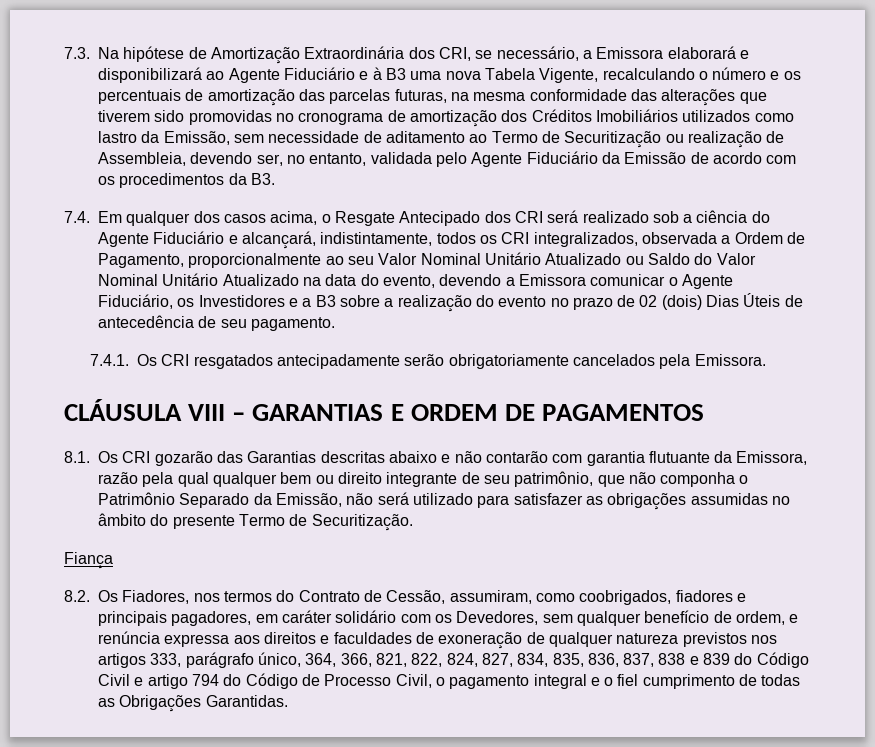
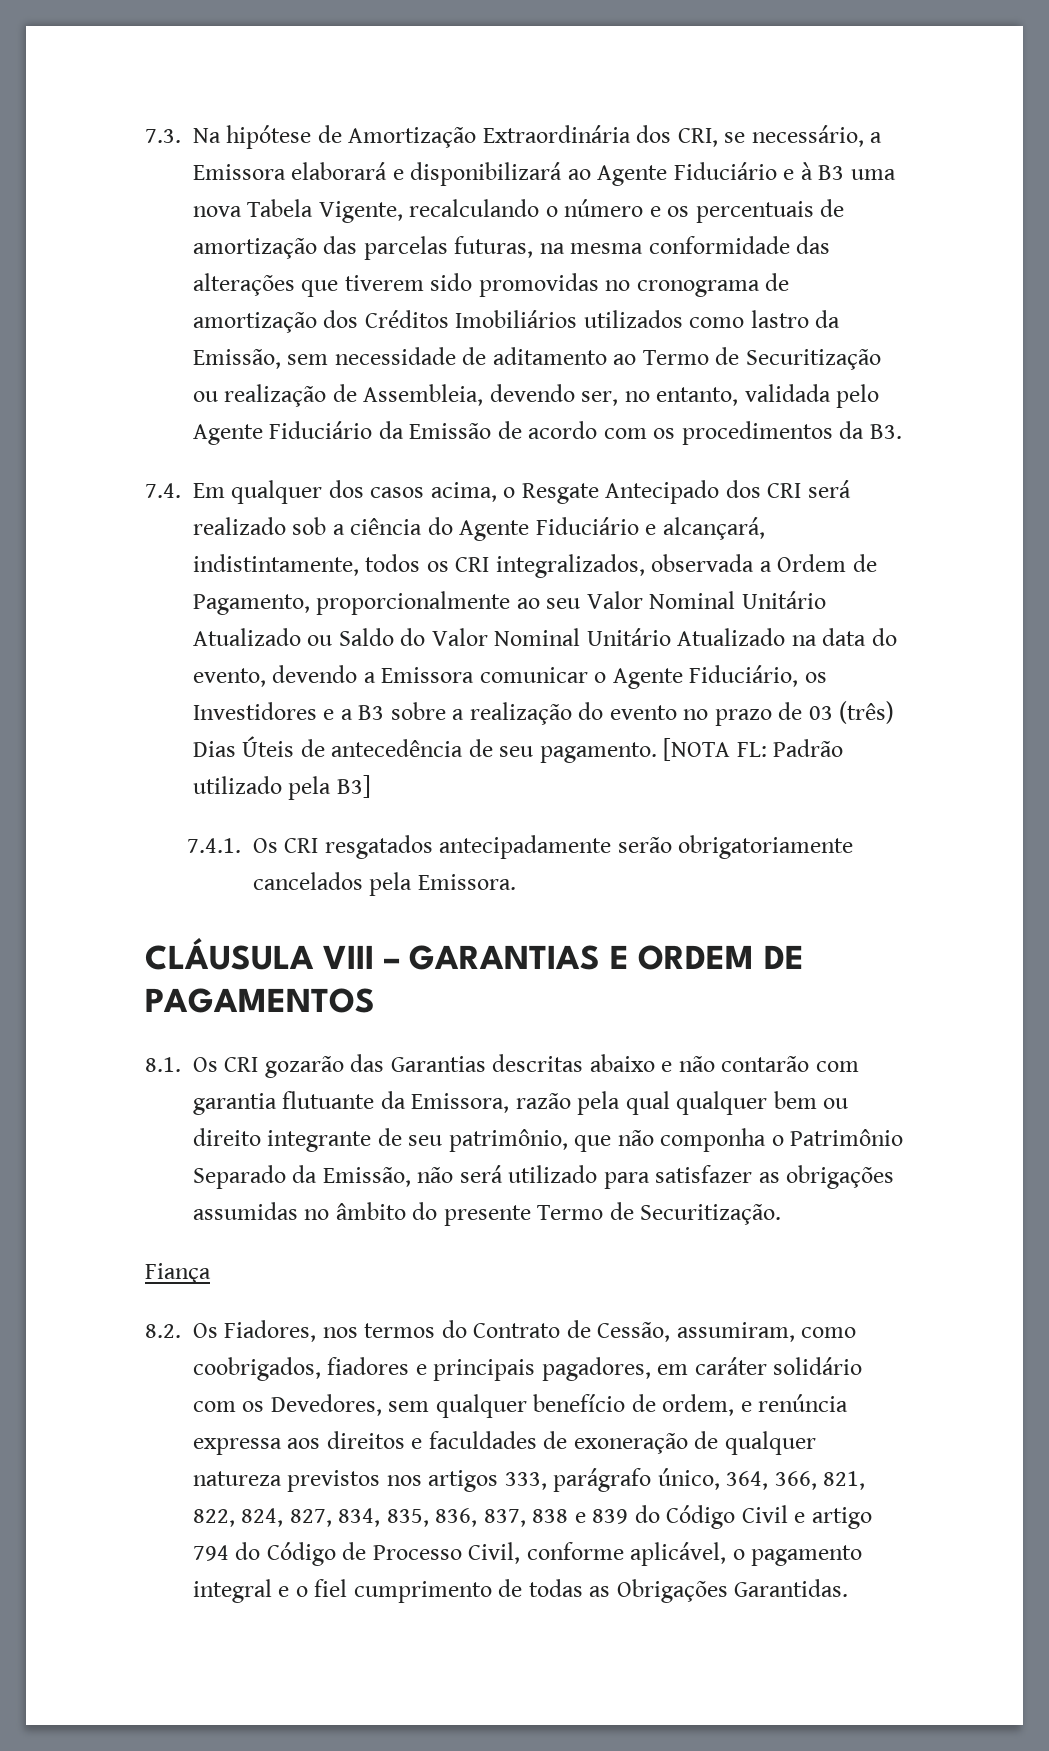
[639,295,702,310] 02 (dois) -> [808,701,895,724] 03 (três)
(335, 324) none -> [663,738,844,761] [193,775,371,800] [NOTA FL: Padrão utilizado pela B3]
(432, 681) none -> [526,1542,727,1566] conforme aplicável,

